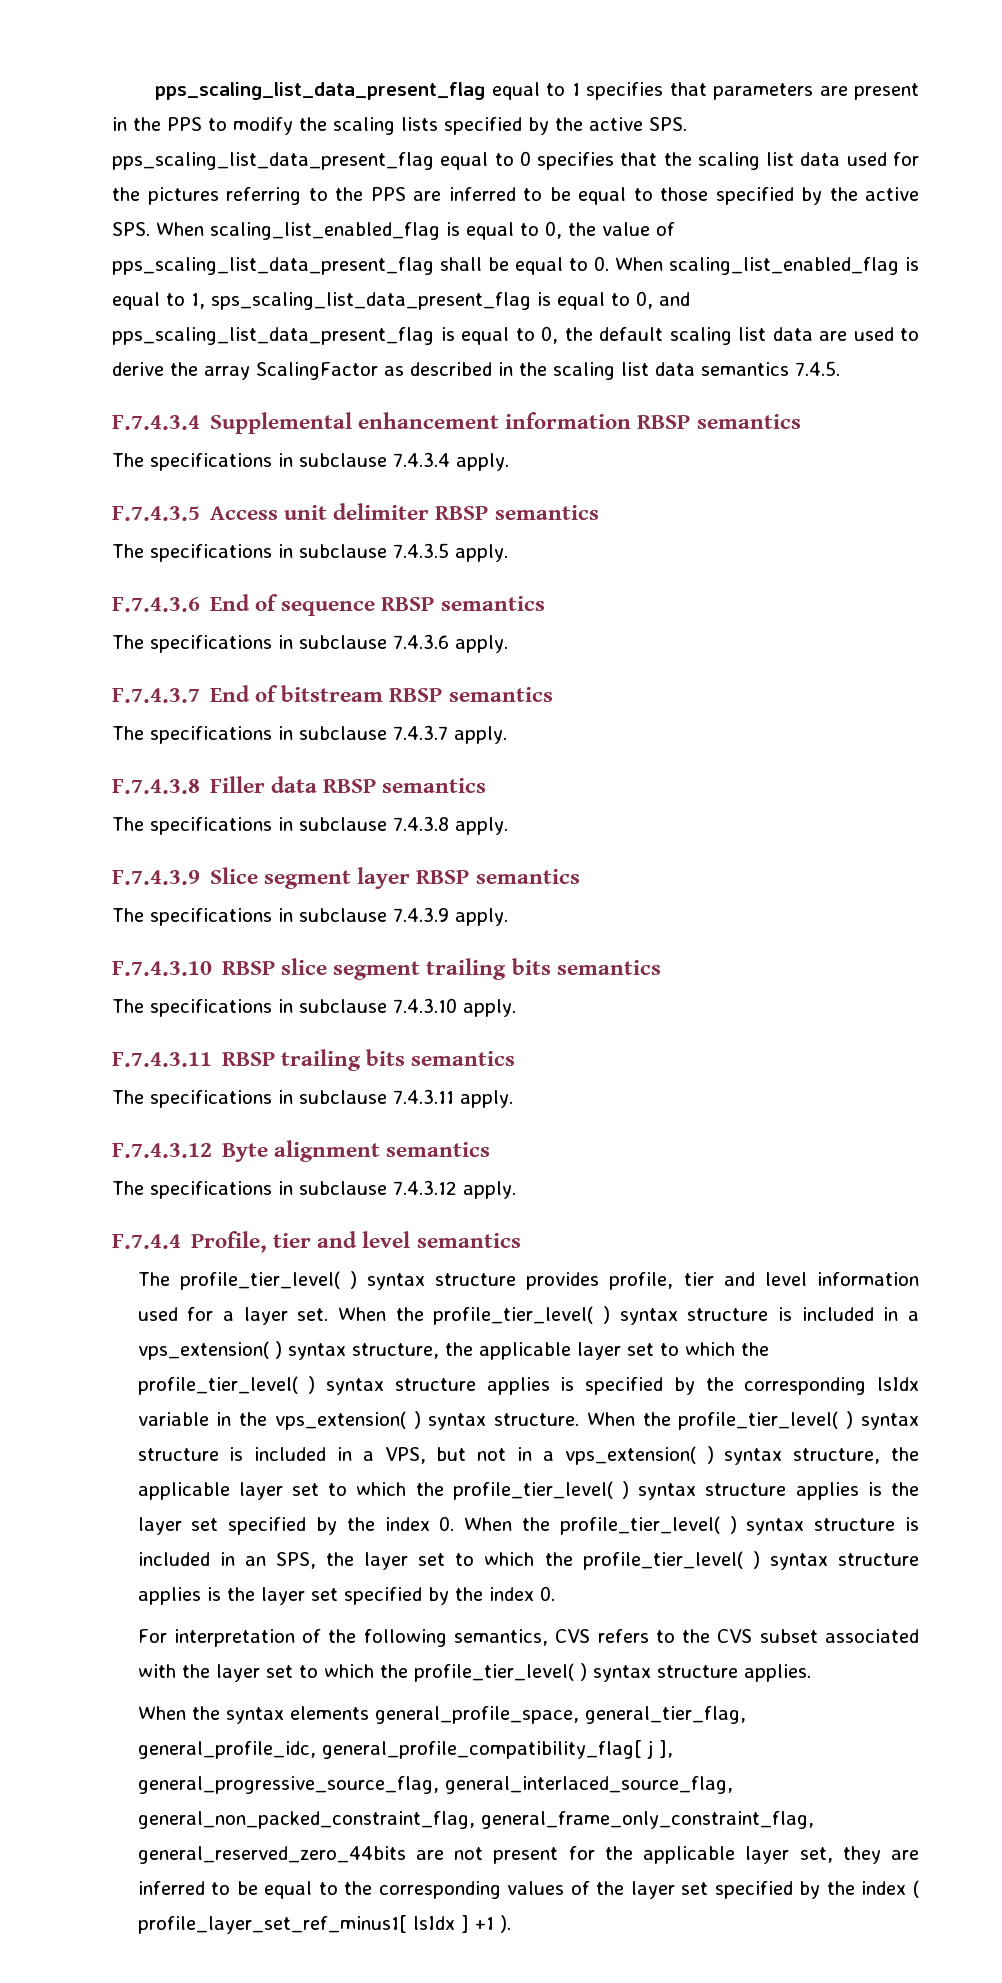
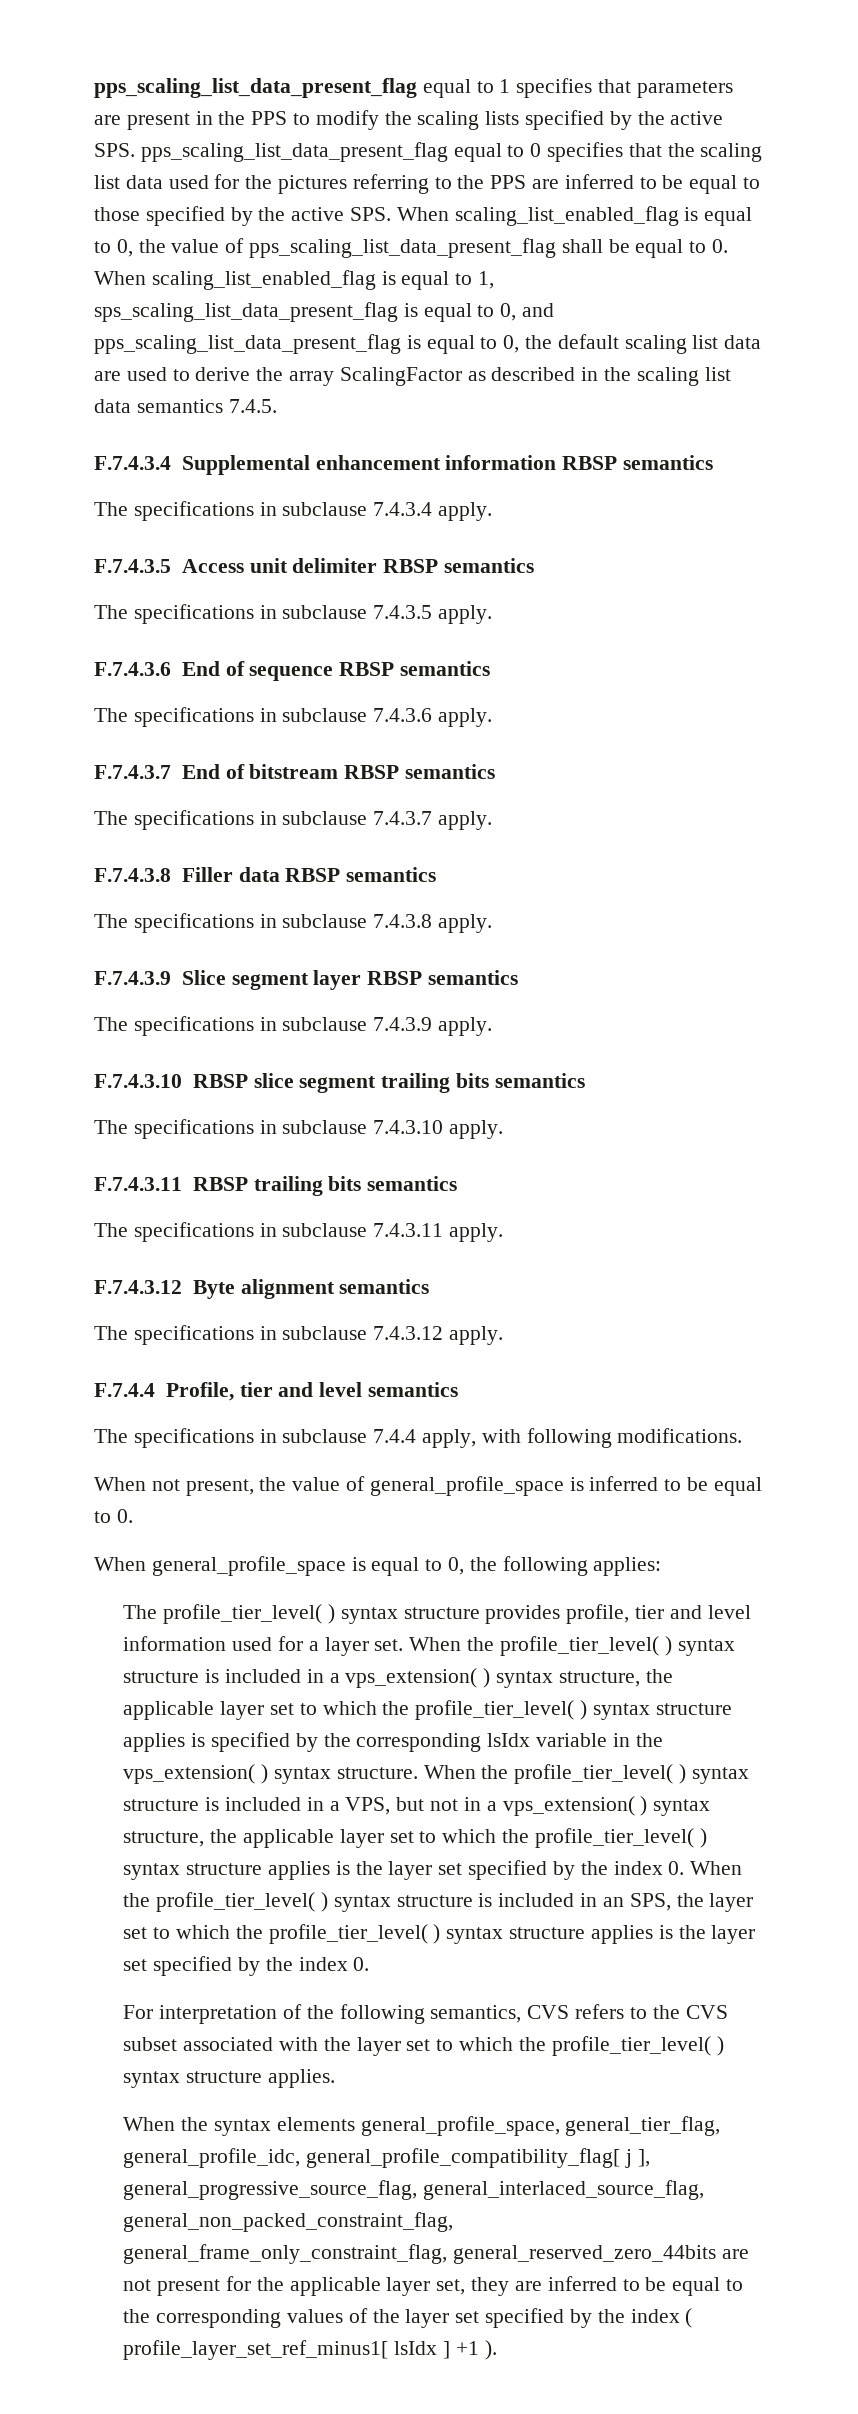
(521, 1240) none -> [94,1428,743,1448] [94,1476,762,1496] [94,1509,133,1523] [94,1556,662,1576] // The specifications in subclause 7.4.4 apply, with following modifications. // When not present, the value of general_profile_space is inferred to be equal to 0. // When general_profile_space is equal to 0, the following applies:

